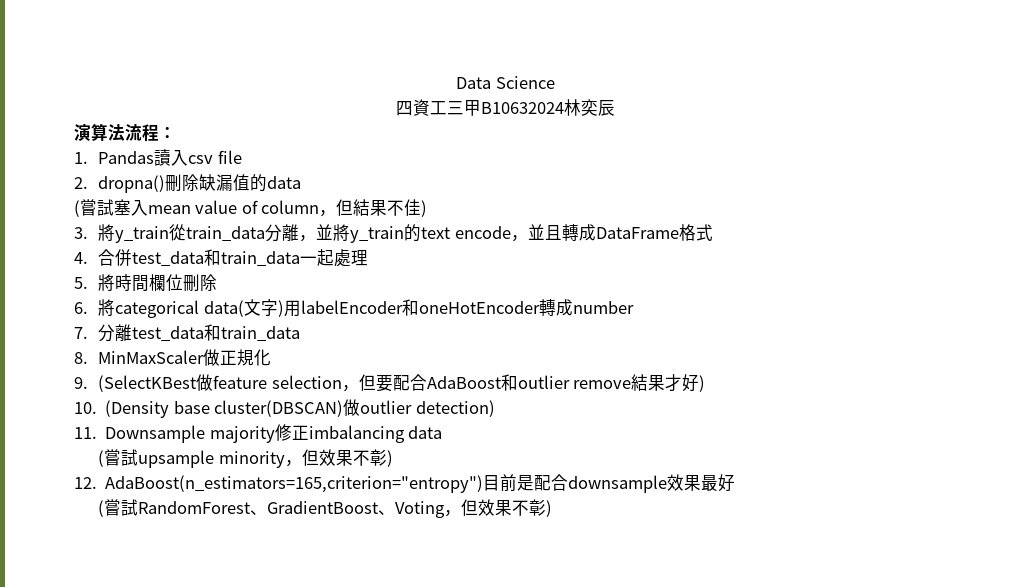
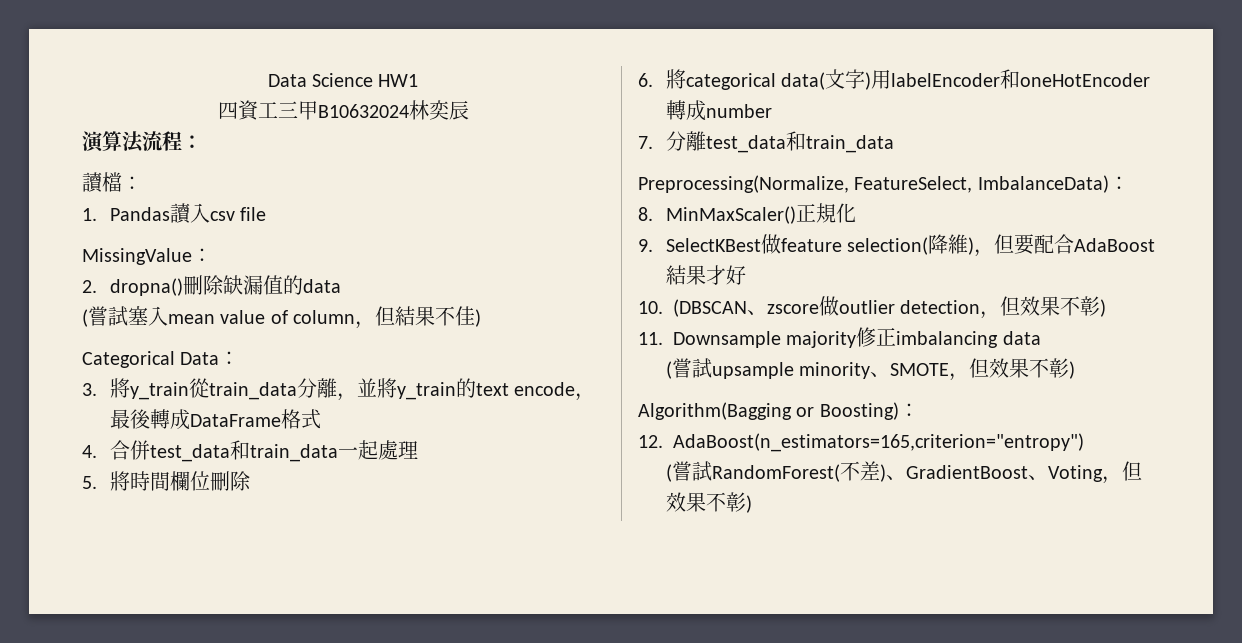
(555, 82) none -> [378,74,419,87] HW1
(176, 132) none -> [82,172,142,193] // 讀檔：
(242, 157) none -> [82,248,212,265] // MissingValue：
(428, 208) none -> [82,351,240,368] // Categorical Data：
[527,224,562,240] 並且 -> [109,409,151,429] 最後
(301, 333) none -> [638,175,1129,193] // Preprocessing(Normalize, FeatureSelect, ImbalanceData)：
[98,349,221,366] MinMaxScaler做 -> [665,206,796,224] MinMaxScaler()
[98,374,342,392] (SelectKBest做feature selection -> [665,234,975,255] SelectKBest做feature selection(降維)
[500,374,632,391] 和outlier remove -> (1156, 245) none
[699,375,706,392] ) -> (746, 275) none
[105,399,495,418] (Density base cluster(DBSCAN)做outlier detection) -> [673,296,1107,319] (DBSCAN、zscore做outlier detection，但效果不彰)
[284,449,393,467] ，但效果不彰) -> [870,358,1076,381] [638,402,919,420] 、SMOTE，但效果不彰) // Algorithm(Bagging or Boosting)：
[483,474,736,493] [98,499,251,517] 目前是配合downsample效果最好 // (嘗試RandomForest -> [665,461,886,482] // (嘗試RandomForest(不差)

